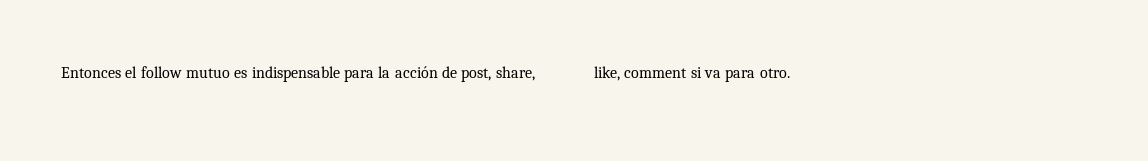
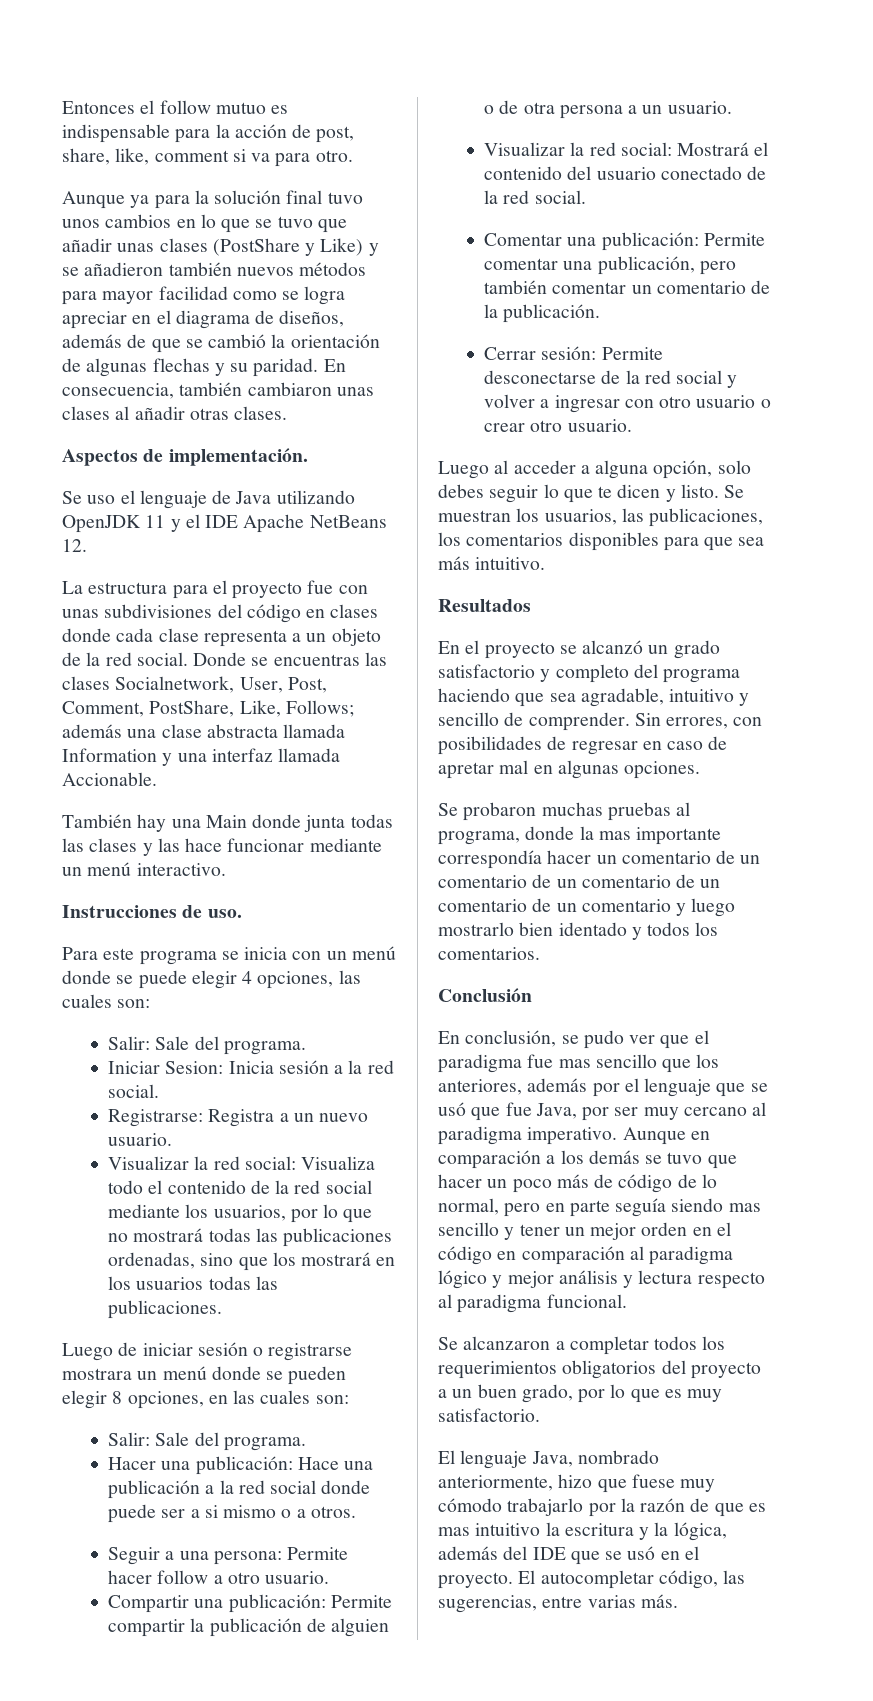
(790, 73) none -> [62,190,363,209] [62,214,347,233] [62,238,379,256] [62,262,367,276] [62,286,346,305] [62,310,345,329] [62,334,380,353] [62,358,346,377] [62,382,374,399] [62,406,288,420] [62,448,308,466] [62,490,355,509] [62,514,387,533] [62,539,87,552] [62,580,368,599] [62,604,379,623] [62,628,381,647] [62,652,387,666] [62,676,327,693] [62,700,354,717] [62,724,346,738] [62,748,341,766] [62,772,157,786] [62,814,393,832] [62,838,382,856] [62,862,226,876] [62,905,242,918] [62,946,396,965] [62,970,361,989] [62,994,151,1008] [108,1036,306,1055] [108,1060,394,1074] [108,1084,160,1098] [108,1109,369,1127] [108,1133,173,1146] [108,1156,376,1170] [108,1180,372,1194] [108,1204,373,1223] [108,1228,393,1247] [108,1252,396,1271] [108,1276,278,1290] [108,1300,223,1319] [62,1342,353,1361] [62,1366,347,1385] [62,1390,349,1409] [108,1432,306,1451] [108,1456,374,1475] [108,1480,371,1499] [108,1504,356,1523] [108,1547,349,1565] [108,1570,330,1584] [108,1594,392,1613] [108,1618,390,1637] [484,100,732,119] [484,142,769,156] [484,166,767,180] [484,190,586,204] [484,232,765,251] [484,256,736,275] [484,280,771,294] [484,304,601,323] [484,346,663,360] [484,370,738,388] [484,394,771,413] [484,419,632,432] [438,460,751,479] [438,484,745,503] [438,508,764,527] [438,532,765,551] [438,556,546,570] [438,599,531,612] [438,640,720,659] [438,664,741,683] [438,688,750,707] [438,712,763,731] [438,736,728,755] [438,760,701,779] [438,802,691,821] [438,826,722,845] [438,850,761,869] [438,874,721,888] [438,898,736,917] [438,922,719,940] [438,947,540,960] [438,988,532,1002] [438,1030,709,1049] [438,1054,720,1073] [438,1078,768,1097] [438,1102,767,1121] [438,1126,710,1145] [438,1150,737,1169] [438,1174,717,1193] [438,1198,761,1217] [438,1222,731,1240] [438,1246,734,1265] [438,1270,765,1289] [438,1294,627,1313] [438,1336,726,1355] [438,1360,761,1379] [438,1384,723,1403] [438,1408,540,1422] [438,1450,659,1469] [438,1474,716,1493] [438,1498,766,1517] [438,1522,727,1541] [438,1546,699,1565] [438,1570,746,1589] [438,1594,678,1613] // Aunque ya para la solución final tuvo unos cambios en lo que se tuvo que añadir unas clases (PostShare y Like) y se añadieron también nuevos métodos para mayor facilidad como se logra apreciar en el diagrama de diseños, además de que se cambió la orientación de algunas flechas y su paridad. En consecuencia, también cambiaron unas clases al añadir otras clases. // Aspectos de implementación. // Se uso el lenguaje de Java utilizando OpenJDK 11 y el IDE Apache NetBeans 12. // La estructura para el proyecto fue con unas subdivisiones del código en clases donde cada clase representa a un objeto de la red social. Donde se encuentras las clases Socialnetwork, User, Post, Comment, PostShare, Like, Follows; además una clase abstracta llamada Information y una interfaz llamada Accionable. // También hay una Main donde junta todas las clases y las hace funcionar mediante un menú interactivo. // Instrucciones de uso. // Para este programa se inicia con un menú donde se puede elegir 4 opciones, las cuales son: // Salir: Sale del programa. // Iniciar Sesion: Inicia sesión a la red social. // Registrarse: Registra a un nuevo usuario. // Visualizar la red social: Visualiza todo el contenido de la red social mediante los usuarios, por lo que no mostrará todas las publicaciones ordenadas, sino que los mostrará en los usuarios todas las publicaciones. // Luego de iniciar sesión o registrarse mostrara un menú donde se pueden elegir 8 opciones, en las cuales son: // Salir: Sale del programa. // Hacer una publicación: Hace una publicación a la red social donde puede ser a si mismo o a otros. // Seguir a una persona: Permite hacer follow a otro usuario. // Compartir una publicación: Permite compartir la publicación de alguien o de otra persona a un usuario. // Visualizar la red social: Mostrará el contenido del usuario conectado de la red social. // Comentar una publicación: Permite comentar una publicación, pero también comentar un comentario de la publicación. // Cerrar sesión: Permite desconectarse de la red social y volver a ingresar con otro usuario o crear otro usuario. // Luego al acceder a alguna opción, solo debes seguir lo que te dicen y listo. Se muestran los usuarios, las publicaciones, los comentarios disponibles para que sea más intuitivo. // Resultados // En el proyecto se alcanzó un grado satisfactorio y completo del programa haciendo que sea agradable, intuitivo y sencillo de comprender. Sin errores, con posibilidades de regresar en caso de apretar mal en algunas opciones. // Se probaron muchas pruebas al programa, donde la mas importante correspondía hacer un comentario de un comentario de un comentario de un comentario de un comentario y luego mostrarlo bien identado y todos los comentarios. // Conclusión // En conclusión, se pudo ver que el paradigma fue mas sencillo que los anteriores, además por el lenguaje que se usó que fue Java, por ser muy cercano al paradigma imperativo. Aunque en comparación a los demás se tuvo que hacer un poco más de código de lo normal, pero en parte seguía siendo mas sencillo y tener un mejor orden en el código en comparación al paradigma lógico y mejor análisis y lectura respecto al paradigma funcional. // Se alcanzaron a completar todos los requerimientos obligatorios del proyecto a un buen grado, por lo que es muy satisfactorio. // El lenguaje Java, nombrado anteriormente, hizo que fuese muy cómodo trabajarlo por la razón de que es mas intuitivo la escritura y la lógica, además del IDE que se usó en el proyecto. El autocompletar código, las sugerencias, entre varias más.

